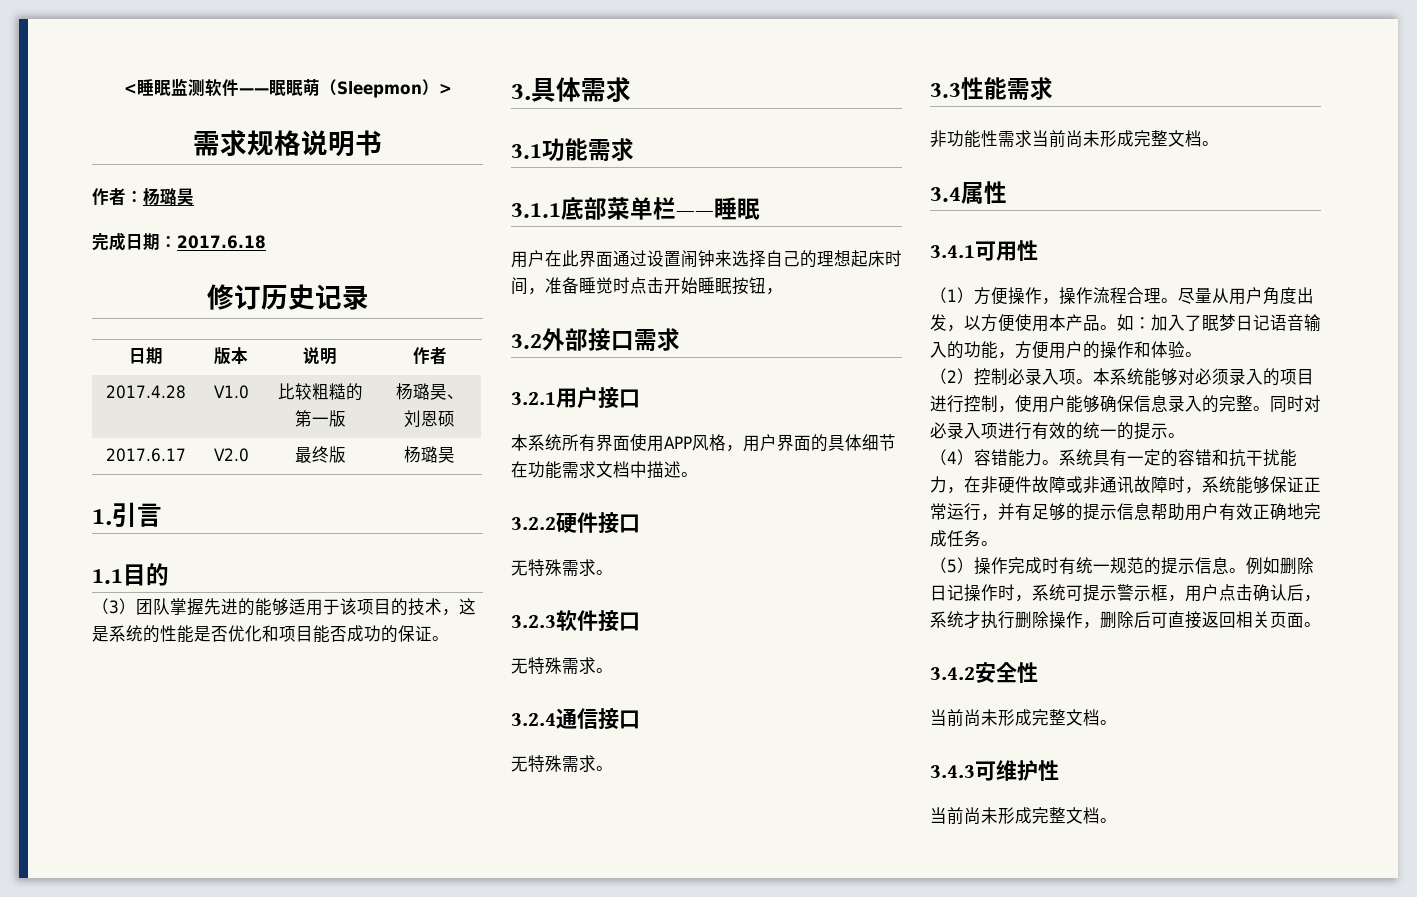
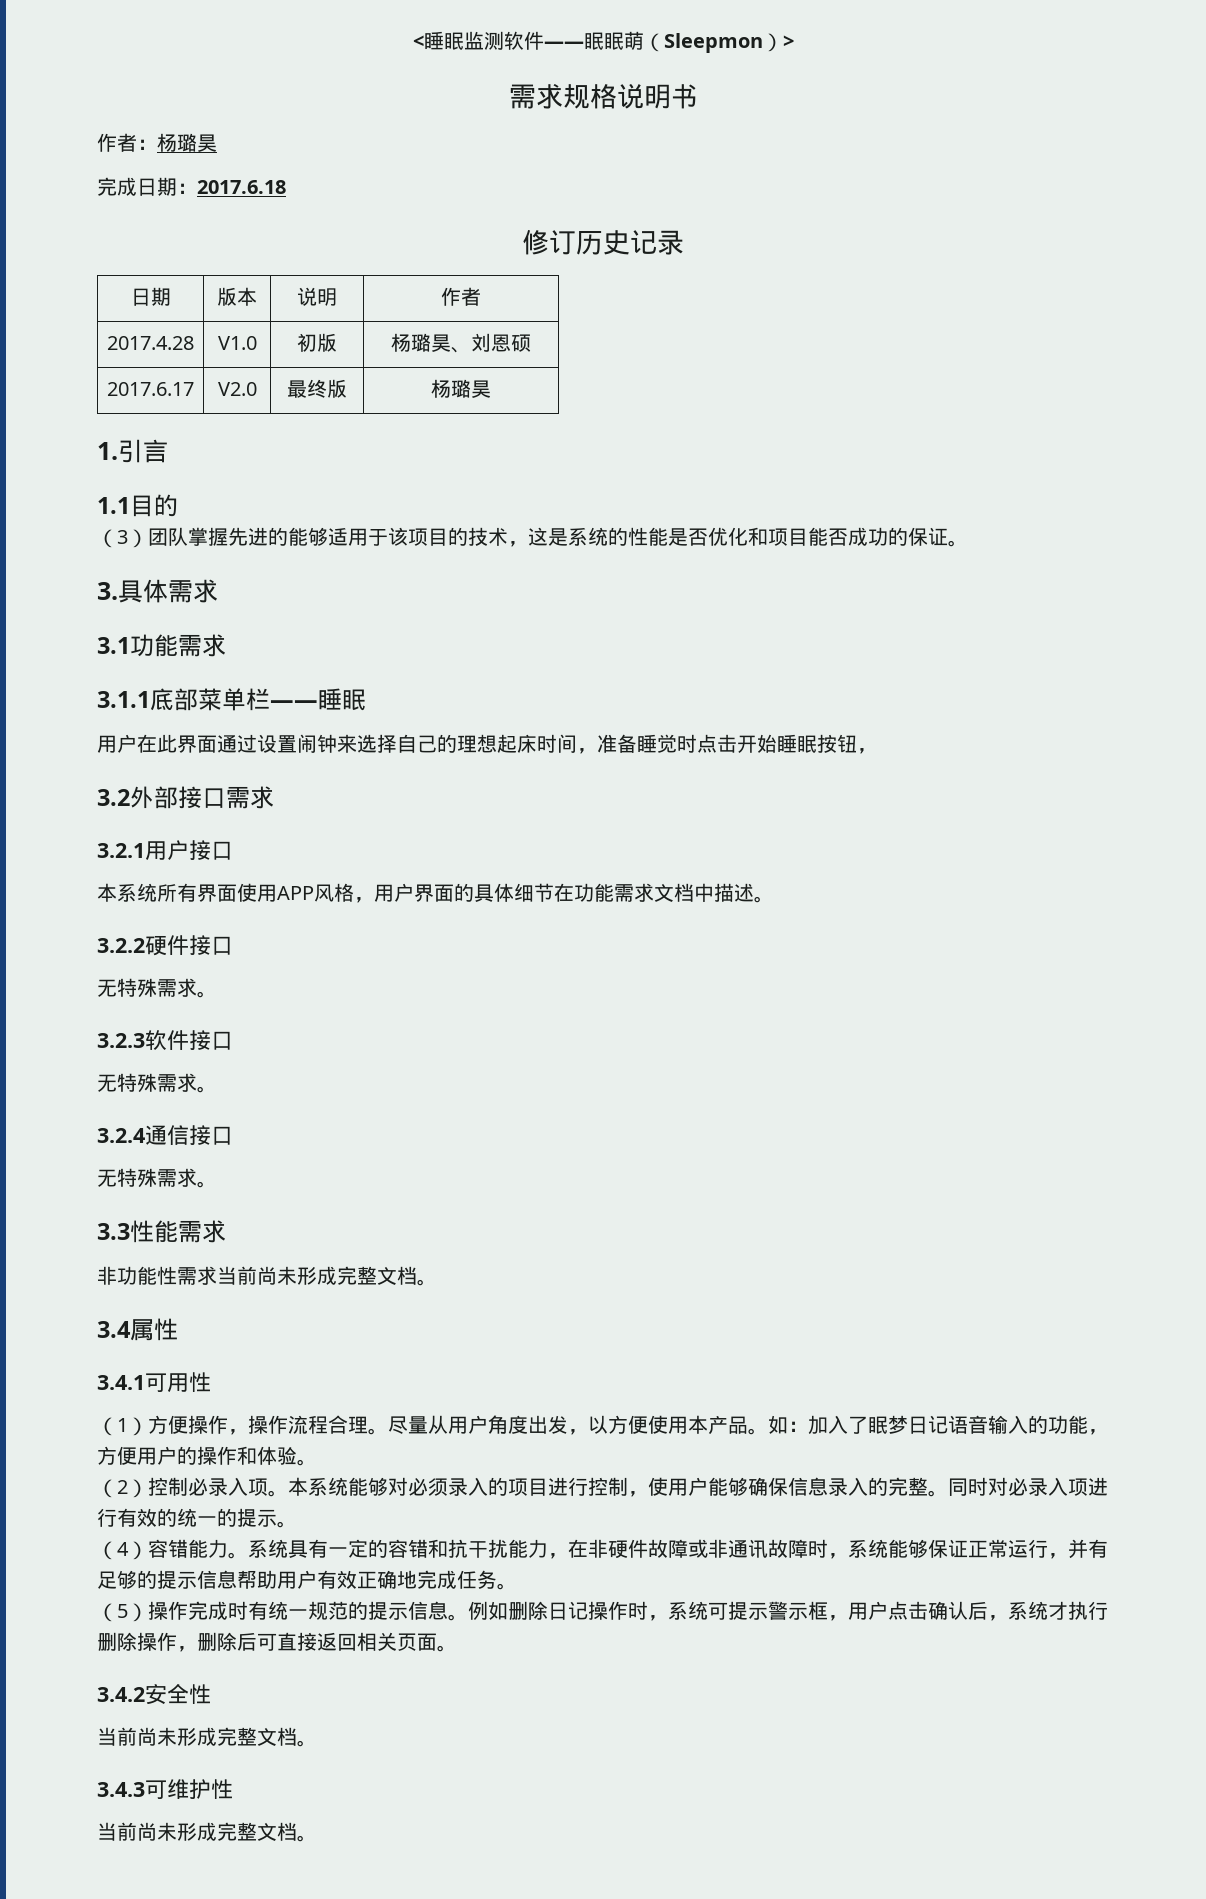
[277,383,363,401] [294,410,329,427] 比较粗糙的第一 -> [297,333,317,352] 初

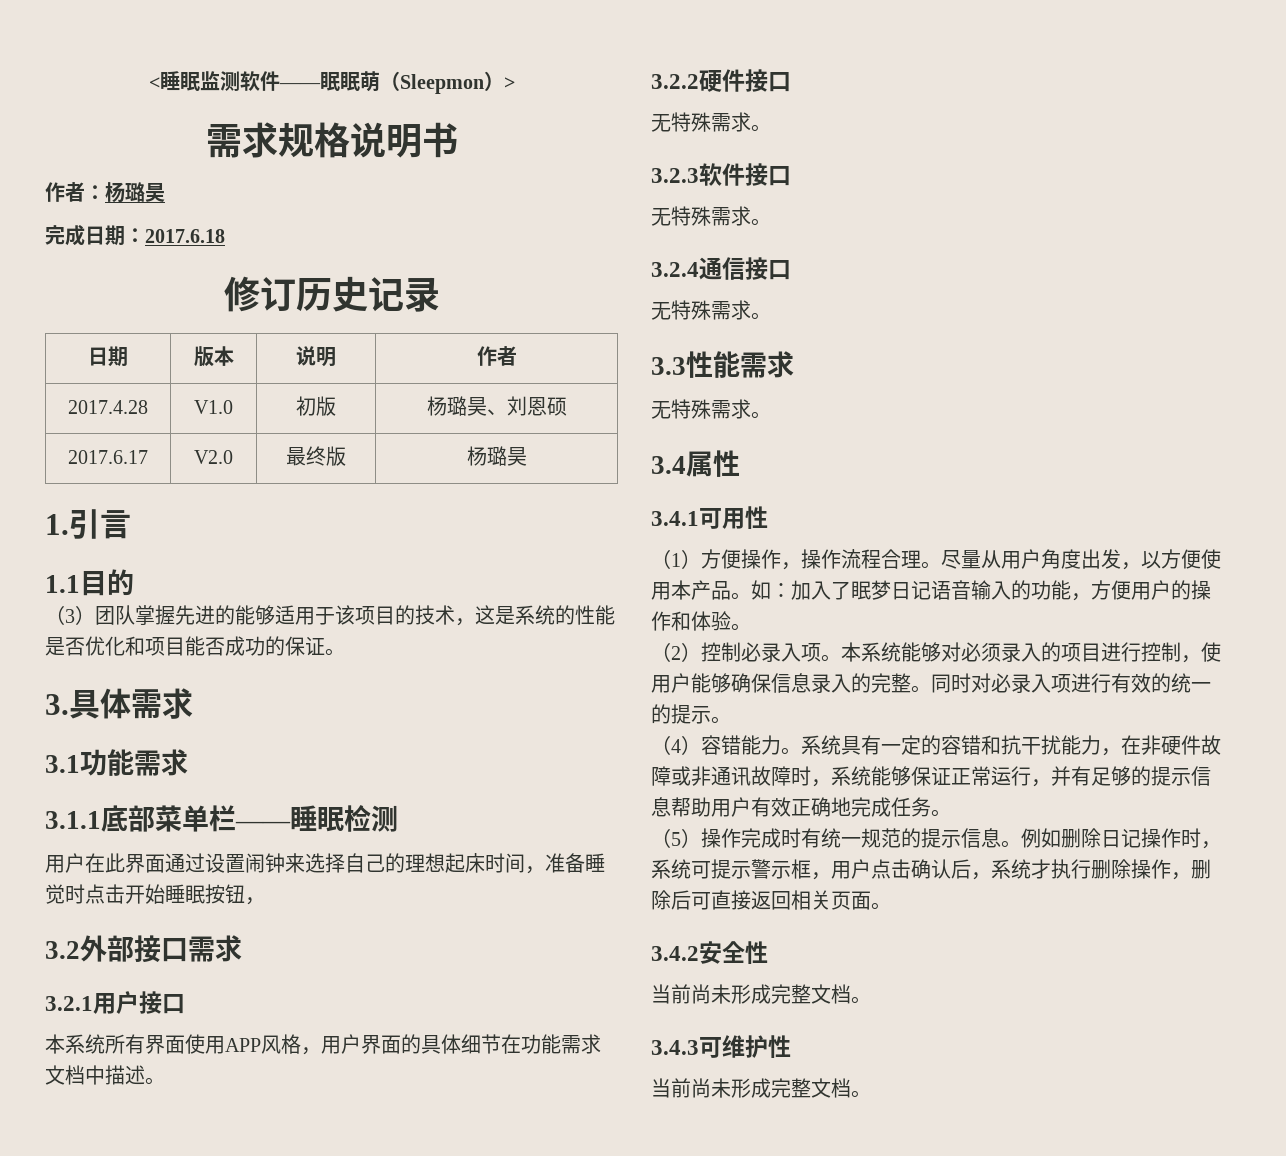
(366, 700) none -> [344,805,398,832] 检测
[97,1266,417,1285] 非功能性需求当前尚未形成完整文档 -> [651,399,751,419] 无特殊需求

